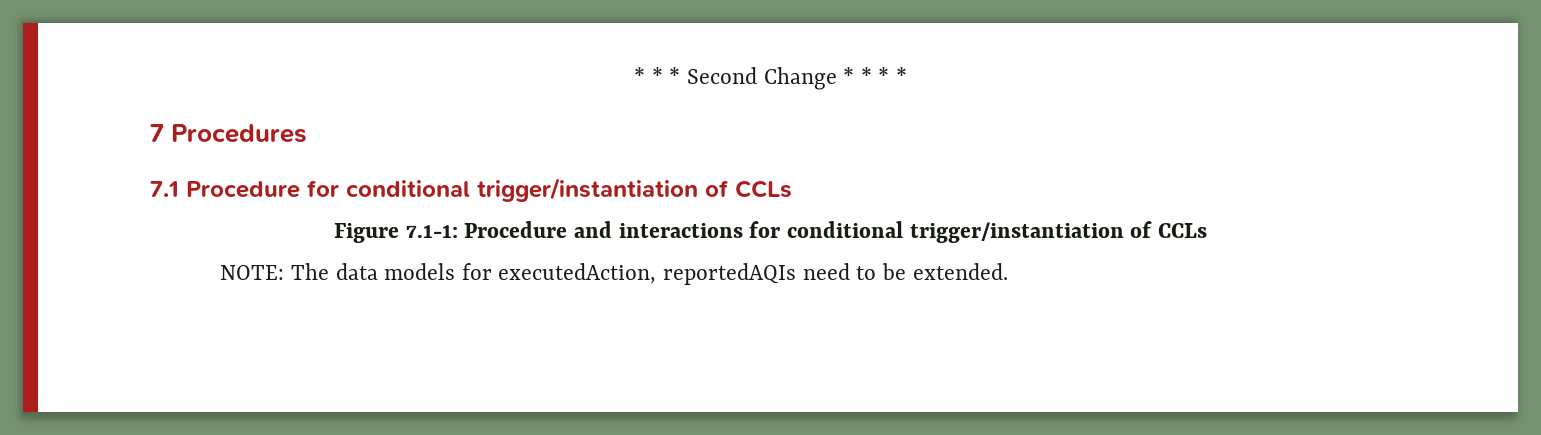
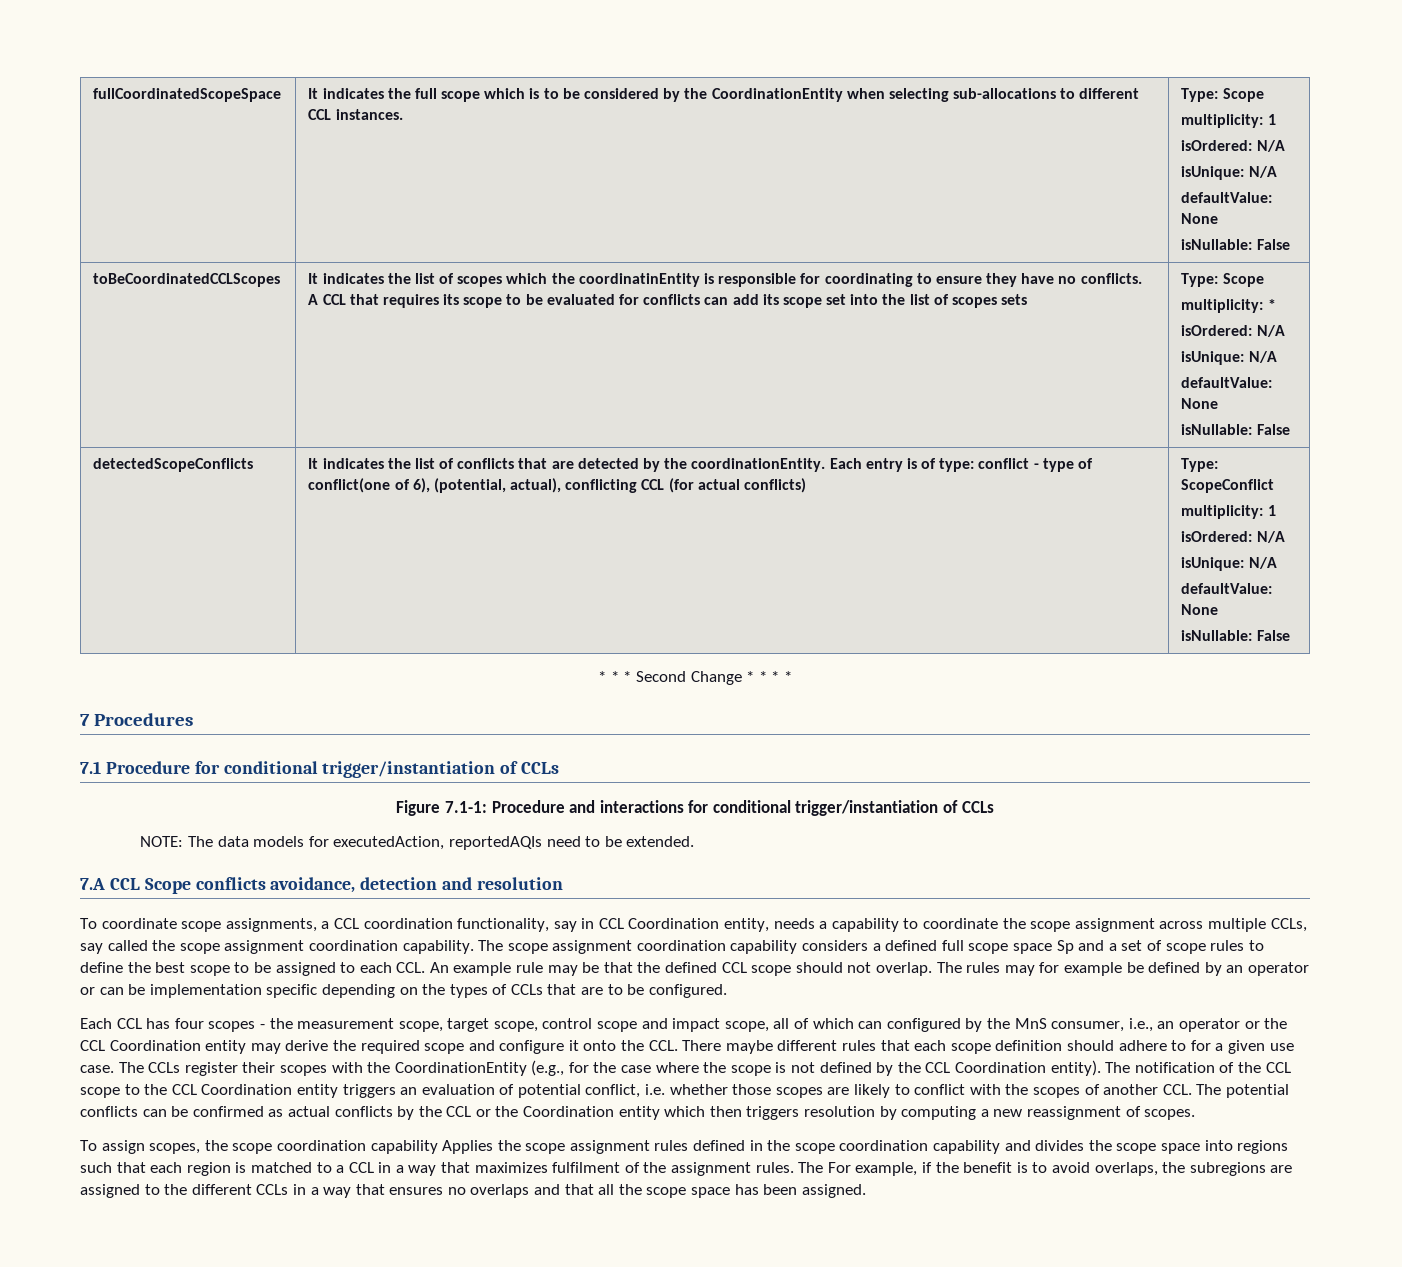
(634, 75) none -> [93,88,282,102] [308,88,1140,102] [308,109,403,120] [1181,88,1264,102] [1181,114,1276,128] [1181,140,1285,152] [1181,166,1277,180] [1181,192,1273,203] [1181,213,1219,224] [1181,239,1290,250] [93,273,281,287] [308,273,1142,287] [308,294,1028,308] [1181,273,1264,287] [1181,299,1276,313] [1181,325,1285,337] [1181,351,1277,365] [1181,377,1273,388] [1181,398,1219,409] [1181,424,1290,435] [93,458,254,472] [308,458,1094,472] [308,478,807,493] [1181,458,1219,472] [1181,479,1275,493] [1181,505,1276,519] [1181,531,1285,543] [1181,557,1277,571] [1181,583,1273,594] [1181,604,1219,615] [1181,630,1290,641] fullCoordinatedScopeSpace | It indicates the full scope which is to be considered by the CoordinationEntity when selecting sub-allocations to different CCL instances. | Type: Scope // multiplicity: 1 // isOrdered: N/A // isUnique: N/A // defaultValue: None // isNullable: False // toBeCoordinatedCCLScopes | It indicates the list of scopes which the coordinatinEntity is responsible for coordinating to ensure they have no conflicts. A CCL that requires its scope to be evaluated for conflicts can add its scope set into the list of scopes sets | Type: Scope // multiplicity: * // isOrdered: N/A // isUnique: N/A // defaultValue: None // isNullable: False // detectedScopeConflicts | It indicates the list of conflicts that are detected by the coordinationEntity. Each entry is of type: conflict - type of conflict(one of 6), (potential, actual), conflicting CCL (for actual conflicts) | Type: ScopeConflict // multiplicity: 1 // isOrdered: N/A // isUnique: N/A // defaultValue: None // isNullable: False //
(1008, 271) none -> [80,877,564,894] [80,918,1307,932] [80,940,1264,954] [80,962,1309,976] [80,984,727,998] [80,1018,1288,1032] [80,1040,1294,1054] [80,1060,1291,1076] [80,1084,1289,1098] [80,1106,1196,1120] [80,1140,1289,1154] [80,1162,1293,1176] [80,1184,866,1198] // 7.A CCL Scope conflicts avoidance, detection and resolution // To coordinate scope assignments, a CCL coordination functionality, say in CCL Coordination entity, needs a capability to coordinate the scope assignment across multiple CCLs, say called the scope assignment coordination capability. The scope assignment coordination capability considers a defined full scope space Sp and a set of scope rules to define the best scope to be assigned to each CCL. An example rule may be that the defined CCL scope should not overlap. The rules may for example be defined by an operator or can be implementation specific depending on the types of CCLs that are to be configured. // Each CCL has four scopes - the measurement scope, target scope, control scope and impact scope, all of which can configured by the MnS consumer, i.e., an operator or the CCL Coordination entity may derive the required scope and configure it onto the CCL. There maybe different rules that each scope definition should adhere to for a given use case. The CCLs register their scopes with the CoordinationEntity (e.g., for the case where the scope is not defined by the CCL Coordination entity). The notification of the CCL scope to the CCL Coordination entity triggers an evaluation of potential conflict, i.e. whether those scopes are likely to conflict with the scopes of another CCL. The potential conflicts can be confirmed as actual conflicts by the CCL or the Coordination entity which then triggers resolution by computing a new reassignment of scopes. // To assign scopes, the scope coordination capability Applies the scope assignment rules defined in the scope coordination capability and divides the scope space into regions such that each region is matched to a CCL in a way that maximizes fulfilment of the assignment rules. The For example, if the benefit is to avoid overlaps, the subregions are assigned to the different CCLs in a way that ensures no overlaps and that all the scope space has been assigned.

